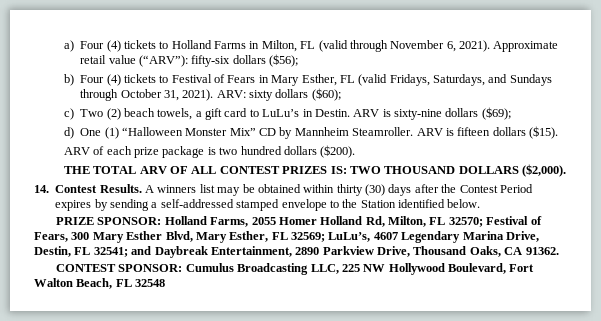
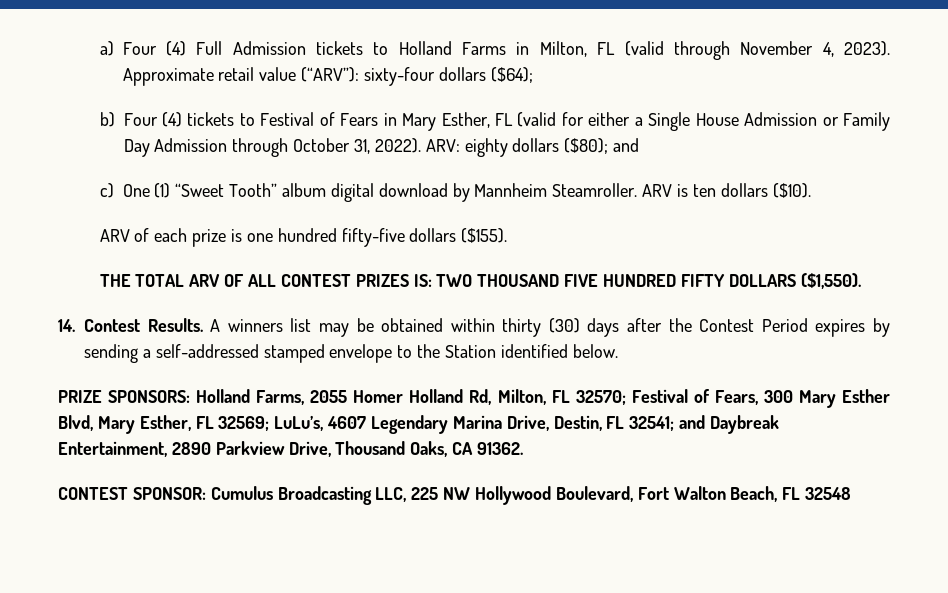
(121, 46) none -> [196,41,306,55] Full Admission
[446,40,491,52] 6, 2021). -> [822,41,890,57] 4, 2023).
[191,54,299,67] fifty-six dollars ($56); -> [364,67,533,86] sixty-four dollars ($64);
[389,74,552,86] [80,88,341,101] [63,107,511,120] [63,127,277,139] Fridays, Saturdays, and Sundays through October 31, 2021). ARV: sixty dollars ($60); // c) Two (2) beach towels, a gift card to LuLu’s in Destin. ARV is sixty-nine dollars ($69); // d) One (1) “Halloween Monster Mix” CD -> [561,112,891,131] [123,138,640,157] [99,183,448,202] for either a Single House Admission or Family Day Admission through October 31, 2022). ARV: eighty dollars ($80); and // c) One (1) “Sweet Tooth” album digital download
[457,126,559,139] fifteen dollars ($15). -> [692,183,811,198] ten dollars ($10).
[162,145,356,158] package is two hundred dollars ($200). -> [231,228,508,247] is one hundred fifty-five dollars ($155).
[458,164,567,177] DOLLARS ($2,000). -> [564,273,861,289] FIVE HUNDRED FIFTY DOLLARS ($1,550).
[97,217,162,225] SPONSOR: -> [108,390,191,403] SPONSORS:

